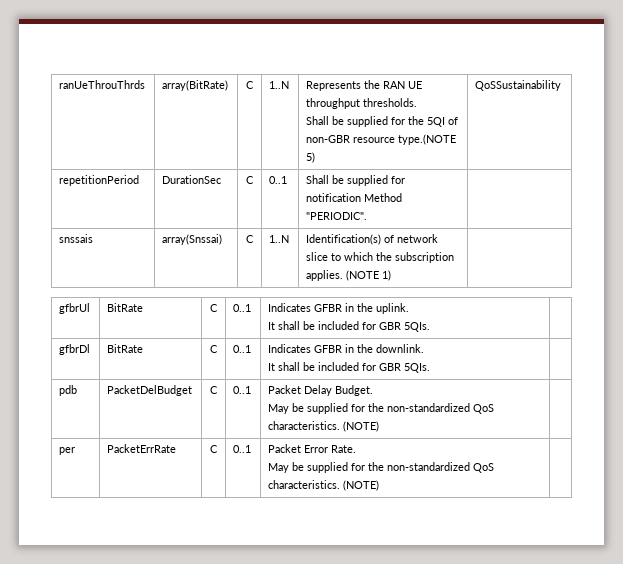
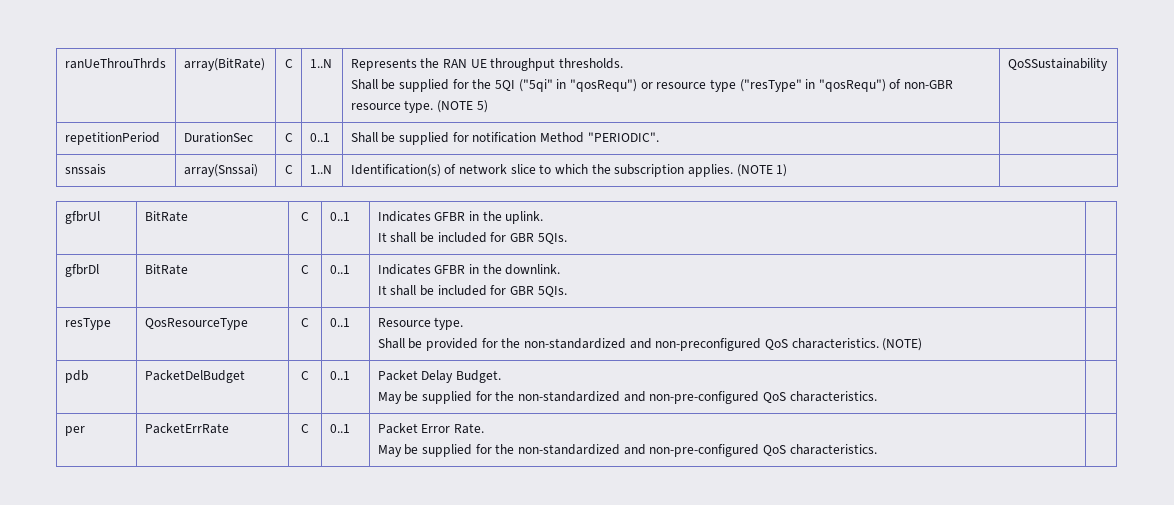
(446, 122) none -> [518,79,886,92] ("5qi" in "qosRequ") or resource type ("resType" in "qosRequ")
[398,134,457,145] type.(NOTE -> [404,100,474,113] type. (NOTE
(431, 368) none -> [64,318,111,330] [144,318,248,330] [301,318,309,327] [329,318,350,327] [377,317,464,330] [377,338,923,351] // resType | QosResourceType | C | 0..1 | Resource type. // Shall be provided for the non-standardized and non-preconfigured QoS characteristics. (NOTE) |
[473,404,495,414] [268,421,380,432] QoS characteristics. (NOTE) -> [623,391,877,404] and non-pre-configured QoS characteristics.
[473,463,495,473] [268,480,380,491] QoS characteristics. (NOTE) -> [623,444,877,457] and non-pre-configured QoS characteristics.

